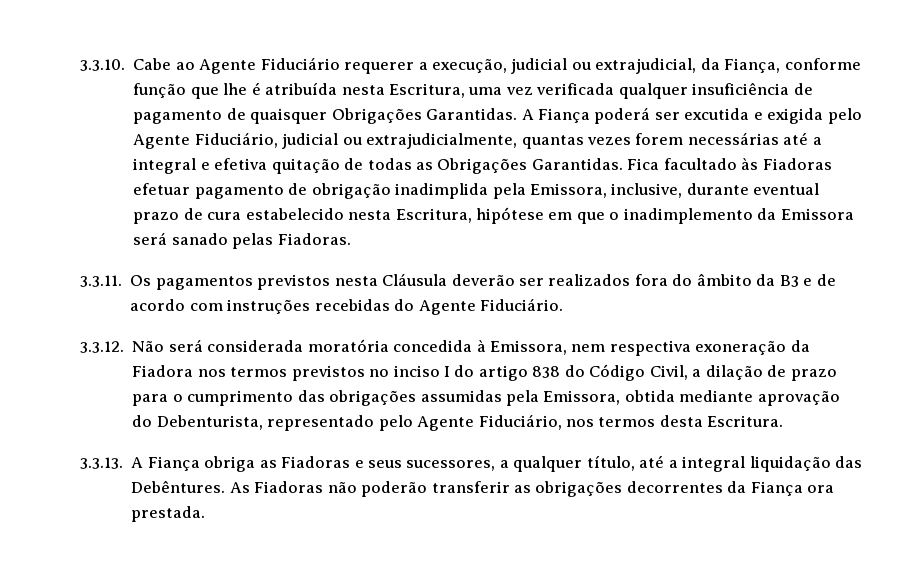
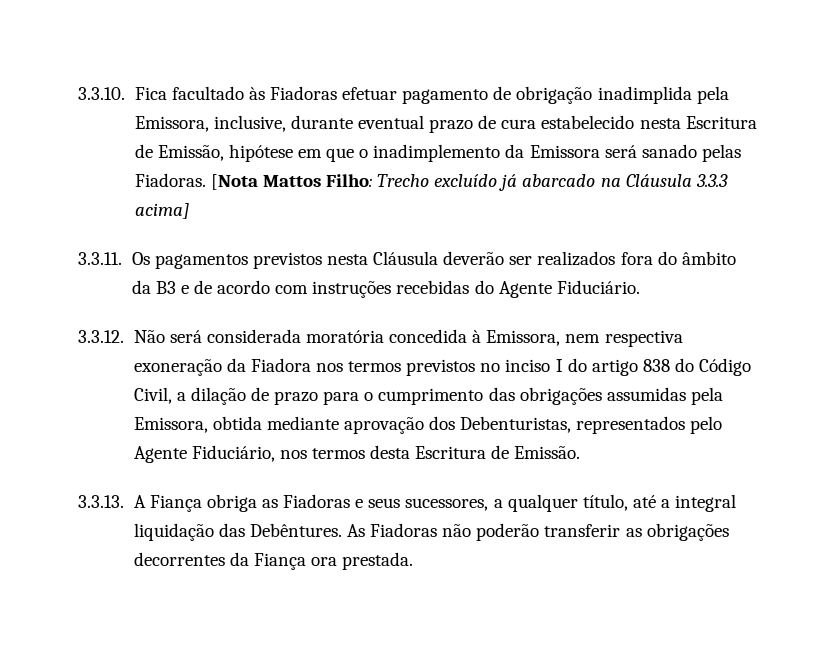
[133,57,861,74] [133,82,813,99] [133,107,862,124] [133,132,822,149] [133,158,623,174] Cabe ao Agente Fiduciário requerer a execução, judicial ou extrajudicial, da Fiança, conforme função que lhe é atribuída nesta Escritura, uma vez verificada qualquer insuficiência de pagamento de quaisquer Obrigações Garantidas. A Fiança poderá ser excutida e exigida pelo Agente Fiduciário, judicial ou extrajudicialmente, quantas vezes forem necessárias até a integral e efetiva quitação de todas as Obrigações Garantidas. -> (125, 93) none
[395,208,472,223] Escritura, -> [685,116,757,129] [134,144,224,161] Escritura de Emissão,
(351, 239) none -> [210,174,728,191] [134,203,189,219] [Nota Mattos Filho: Trecho excluído já abarcado na Cláusula 3.3.3 acima]
[132,415,375,431] do Debenturista, representado -> [429,416,686,434] dos Debenturistas, representados
[707,415,784,427] Escritura. -> [415,445,581,459] Escritura de Emissão.

